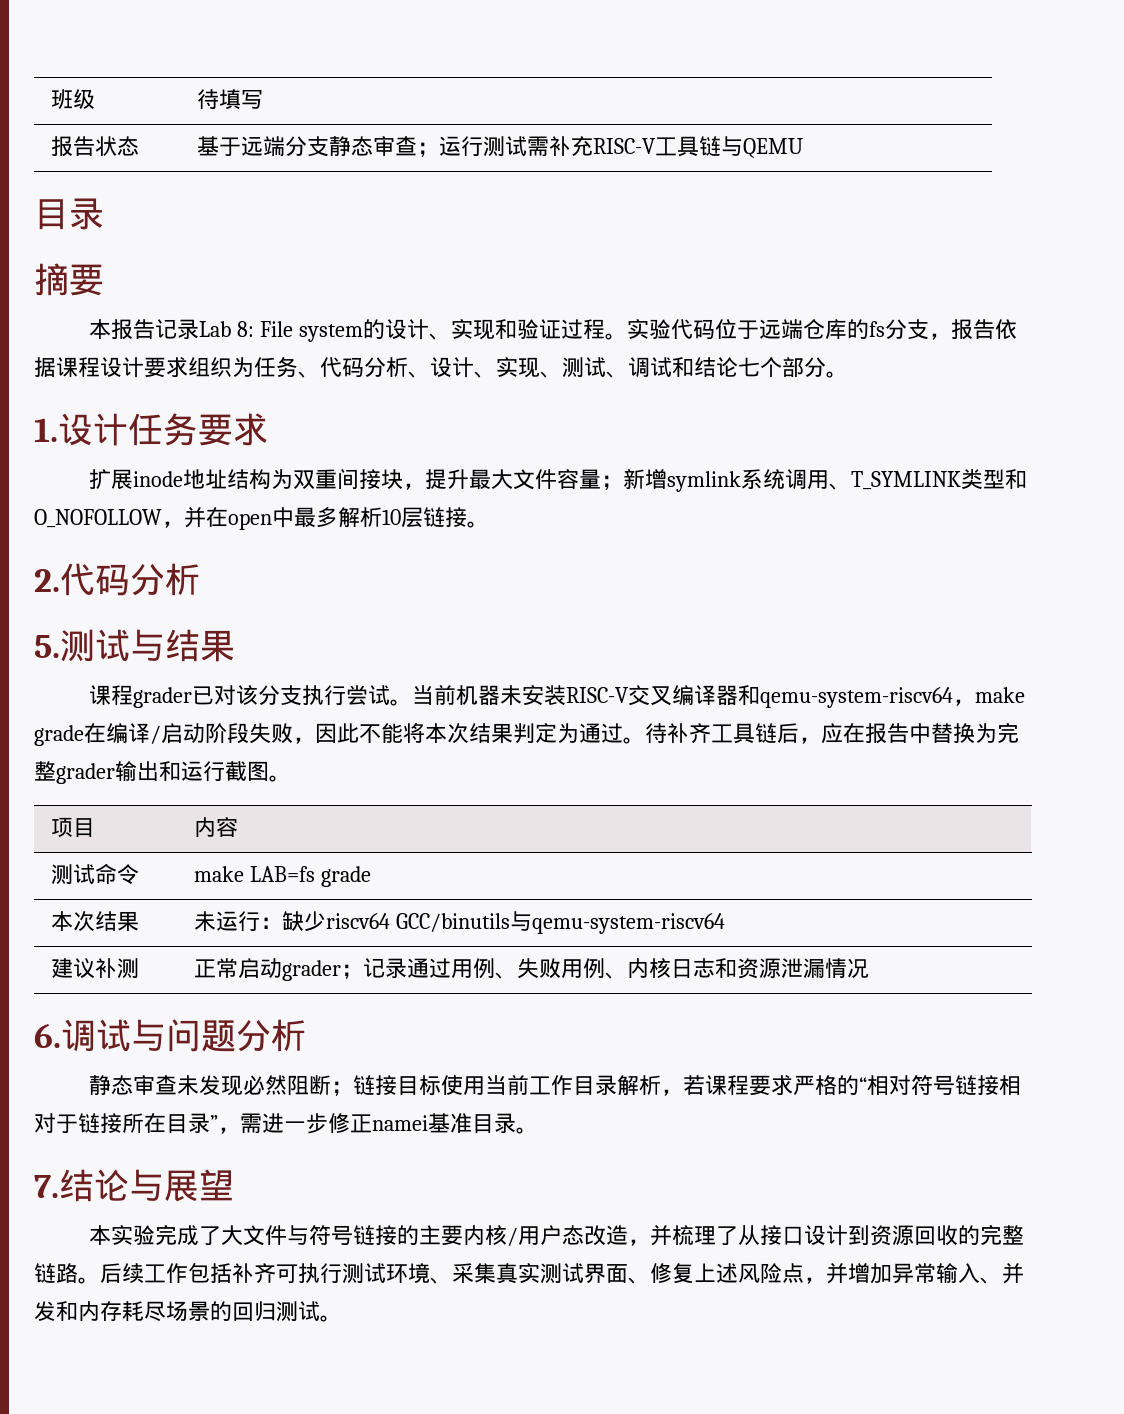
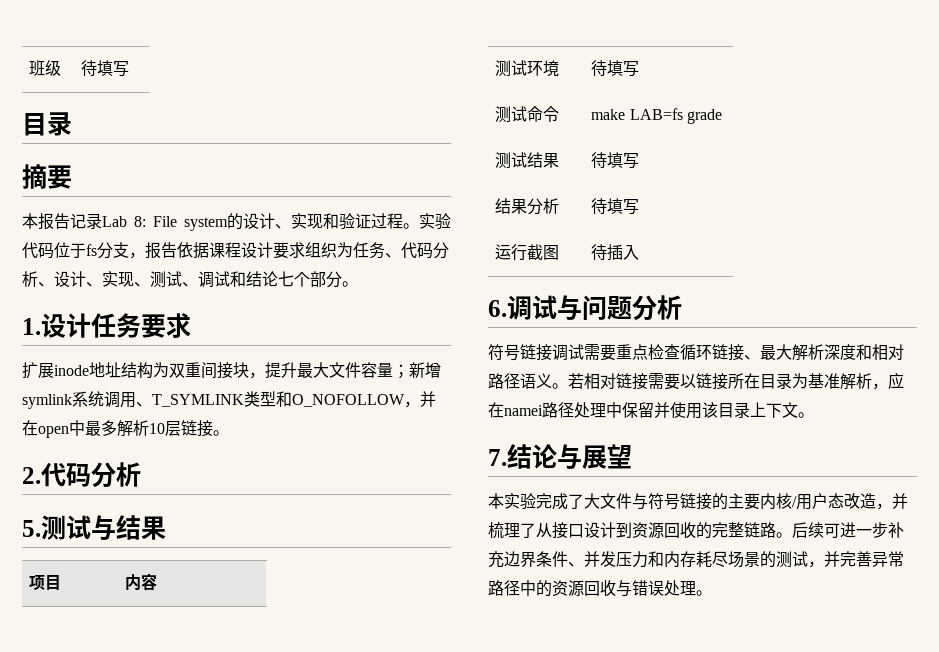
[51,136,140,157] [197,136,804,158] // 报告状态 | 基于远端分支静态审查；运行测试需补充RISC-V工具链与QEMU -> (130, 69) none
[758,319,869,340] 远端仓库的 -> (86, 250) none
[88,684,1025,708] [34,722,1019,746] [34,761,291,784] // 课程grader已对该分支执行尝试。当前机器未安装RISC-V交叉编译器和qemu-system-riscv64，make grade在编译/启动阶段失败，因此不能将本次结果判定为通过。待补齐工具链后，应在报告中替换为完整grader输出和运行截图。 -> (166, 528) none
(239, 827) none -> [495,60,560,77] [591,60,640,77] // 测试环境 | 待填写
[51,911,96,931] 本次 -> [495,152,528,169] 测试
[194,911,726,934] [51,958,140,979] [194,958,870,981] 未运行：缺少riscv64 GCC/binutils与qemu-system-riscv64 // 建议补测 | 正常启动grader；记录通过用例、失败用例、内核日志和资源泄漏情况 -> [591,152,640,169] [495,198,560,215] [591,198,640,215] [495,244,560,261] [591,244,640,261] 待填写 // 结果分析 | 待填写 // 运行截图 | 待插入
[88,1074,1021,1096] [34,1113,516,1134] 静态审查未发现必然阻断；链接目标使用当前工作目录解析，若课程要求严格的“相对符号链接相对于链接所在目录”，需进一步修正namei基准目录 -> [488,344,904,361] [488,372,904,390] [488,402,798,419] 符号链接调试需要重点检查循环链接、最大解析深度和相对路径语义。若相对链接需要以链接所在目录为基准解析，应在namei路径处理中保留并使用该目录上下文
[144,1263,1024,1284] [34,1301,320,1322] 工作包括补齐可执行测试环境、采集真实测试界面、修复上述风险点，并增加异常输入、并发和内存耗尽场景的回归测试 -> [824,522,904,538] [488,551,904,568] [488,580,696,597] 可进一步补充边界条件、并发压力和内存耗尽场景的测试，并完善异常路径中的资源回收与错误处理

